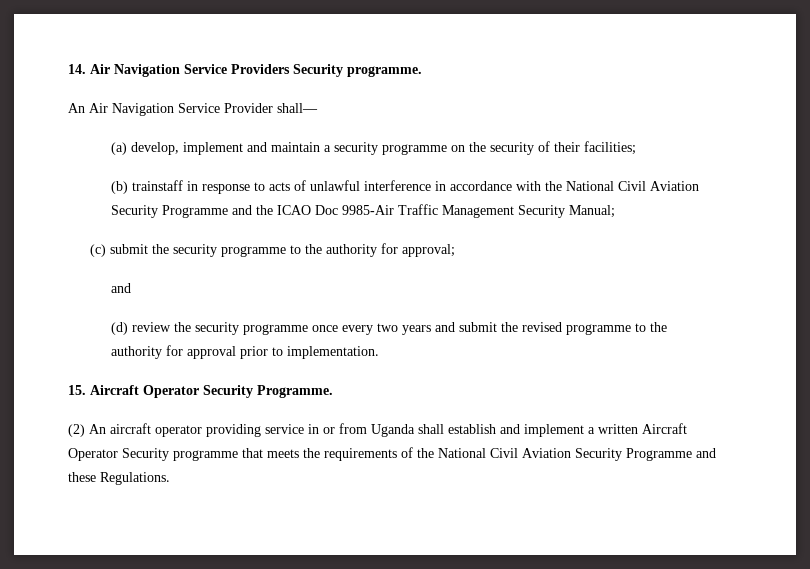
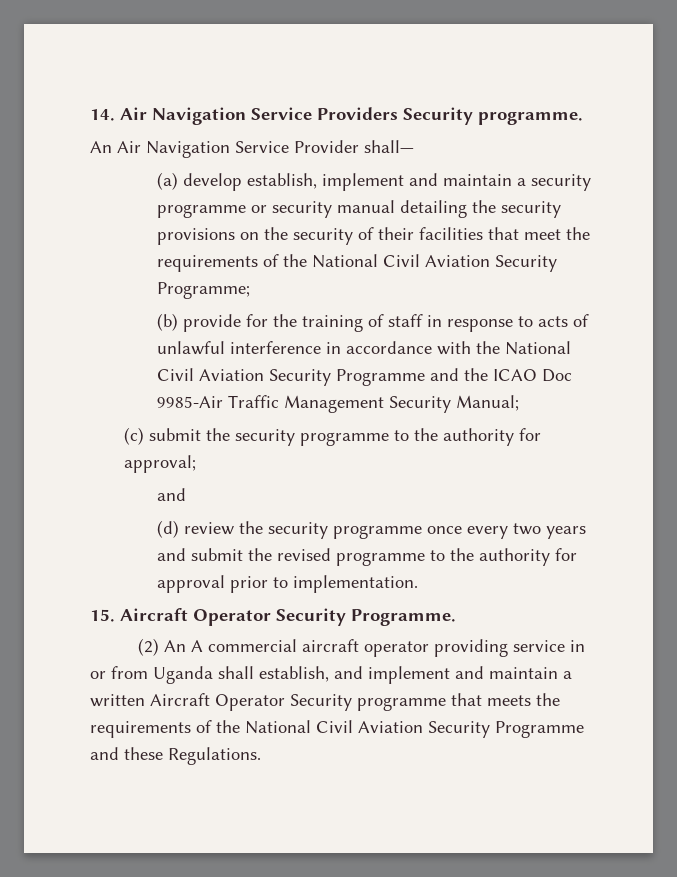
[131,142,180,155] develop, -> [183,173,318,191] develop establish,
(448, 149) none -> [251,200,562,218] [157,228,236,245] or security manual detailing the security provisions
[584,141,637,155] [111,180,184,194] facilities; // (b) trainstaff -> [419,227,591,240] [157,254,558,272] [157,282,251,299] [157,313,424,332] facilities that meet the requirements of the National Civil Aviation Security Programme; // (b) provide for the training of staff
(106, 429) none -> [191,639,298,652] A commercial
[448,424,496,434] establish -> [259,666,329,682] establish,
(584, 430) none -> [455,666,558,679] and maintain

